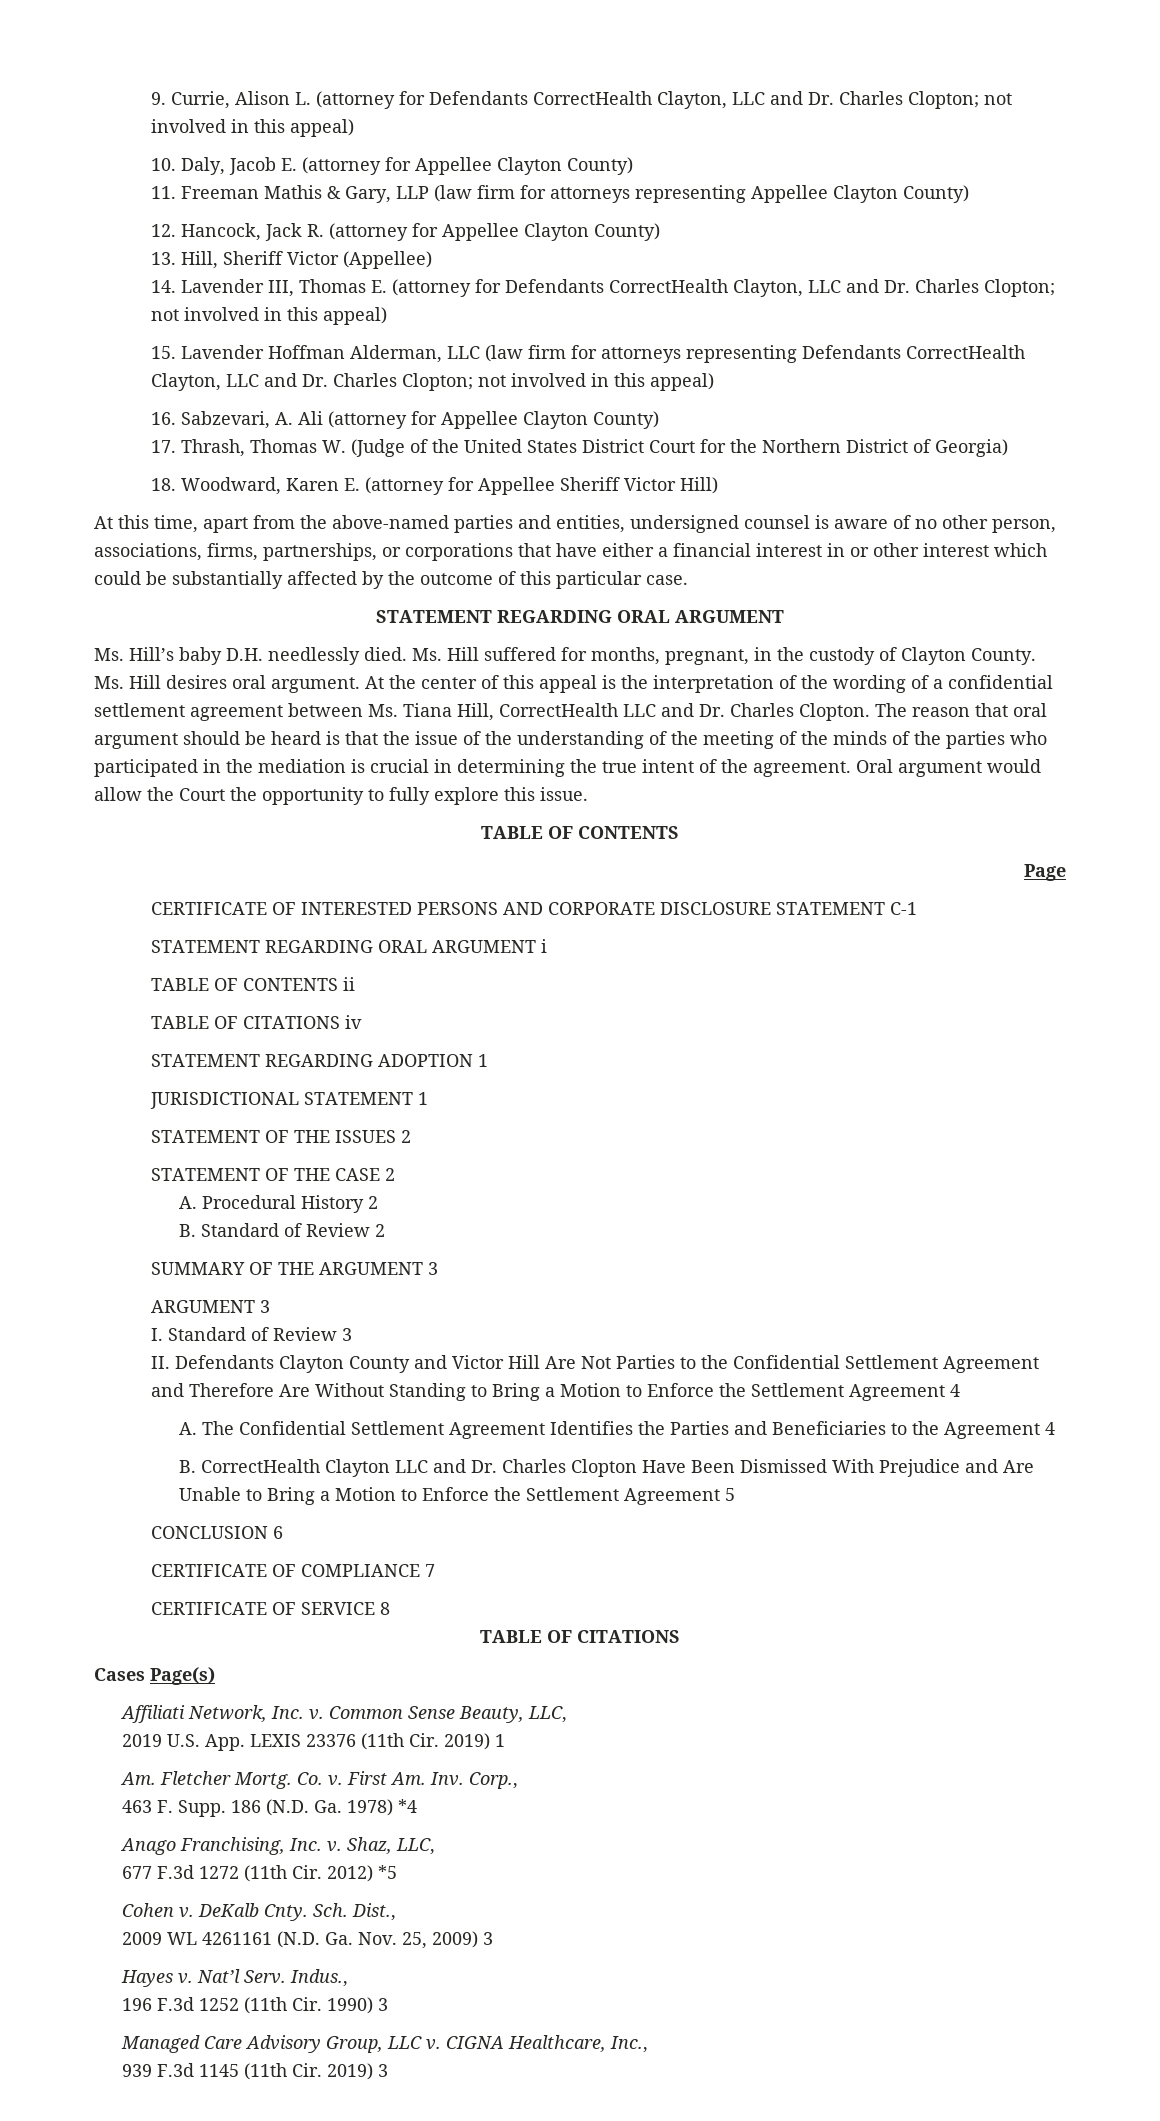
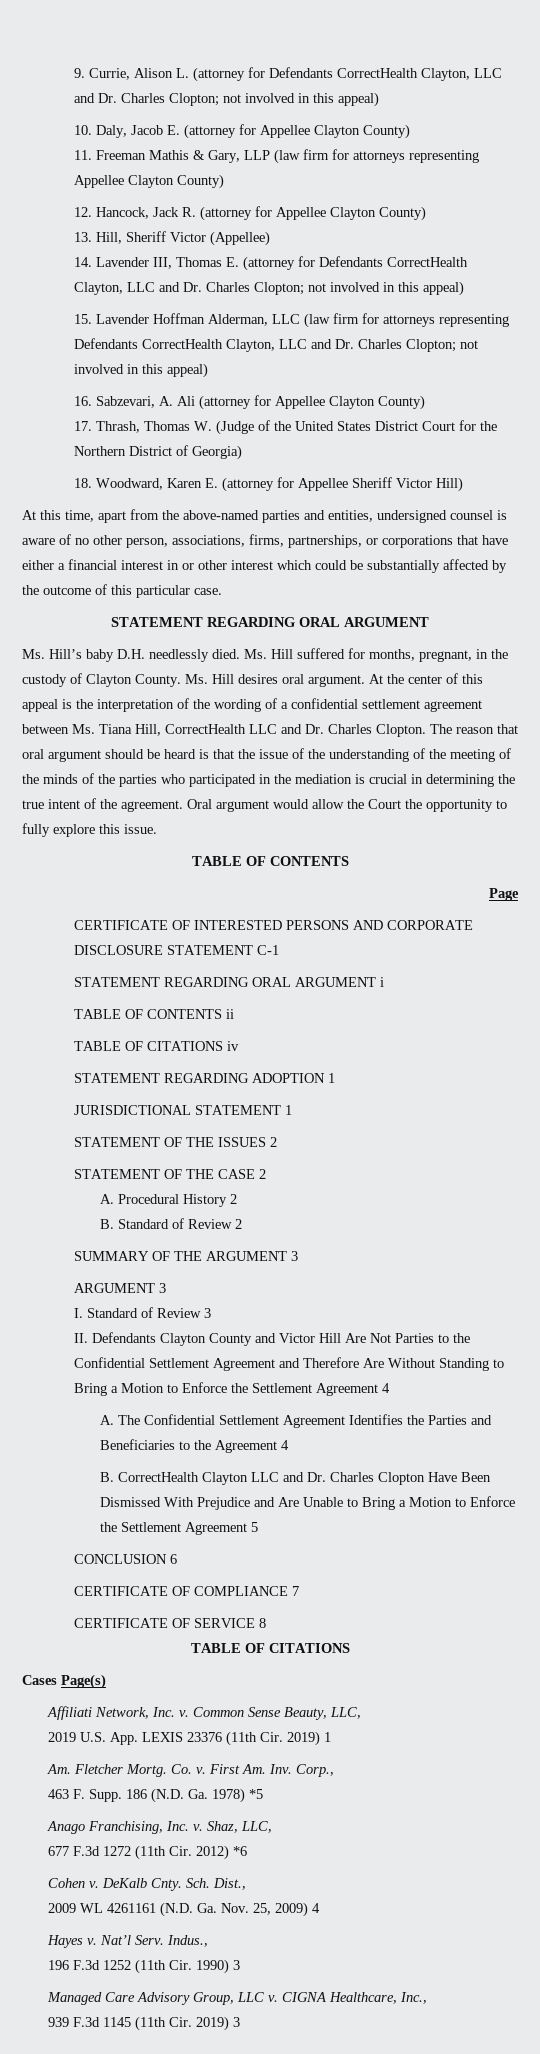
[398,1799,418,1813] *4 -> [248,1789,263,1799] *5
[378,1865,398,1879] *5 -> [232,1846,247,1856] *6
[483,1932,494,1945] 3 -> [311,1903,320,1913] 4

